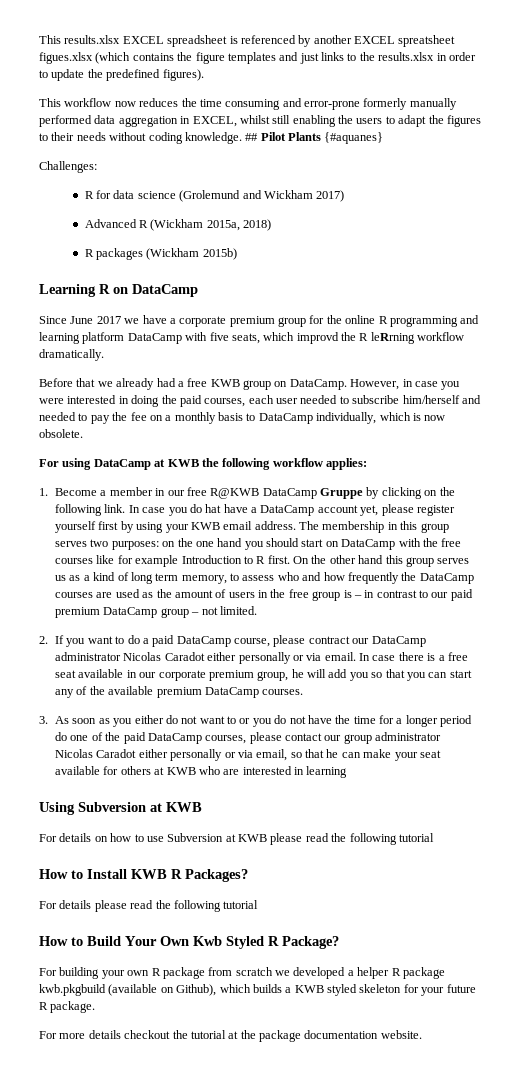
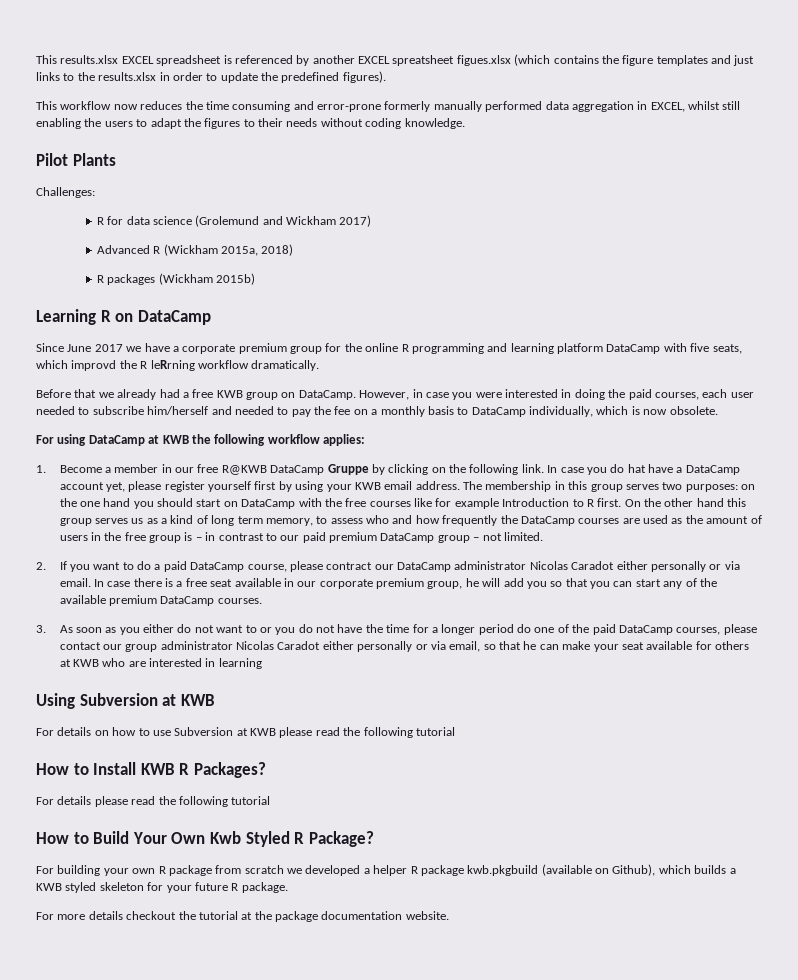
[245,133,259,141] ## -> (465, 123) //
[324,132,384,144] {#aquanes} -> (116, 159) none

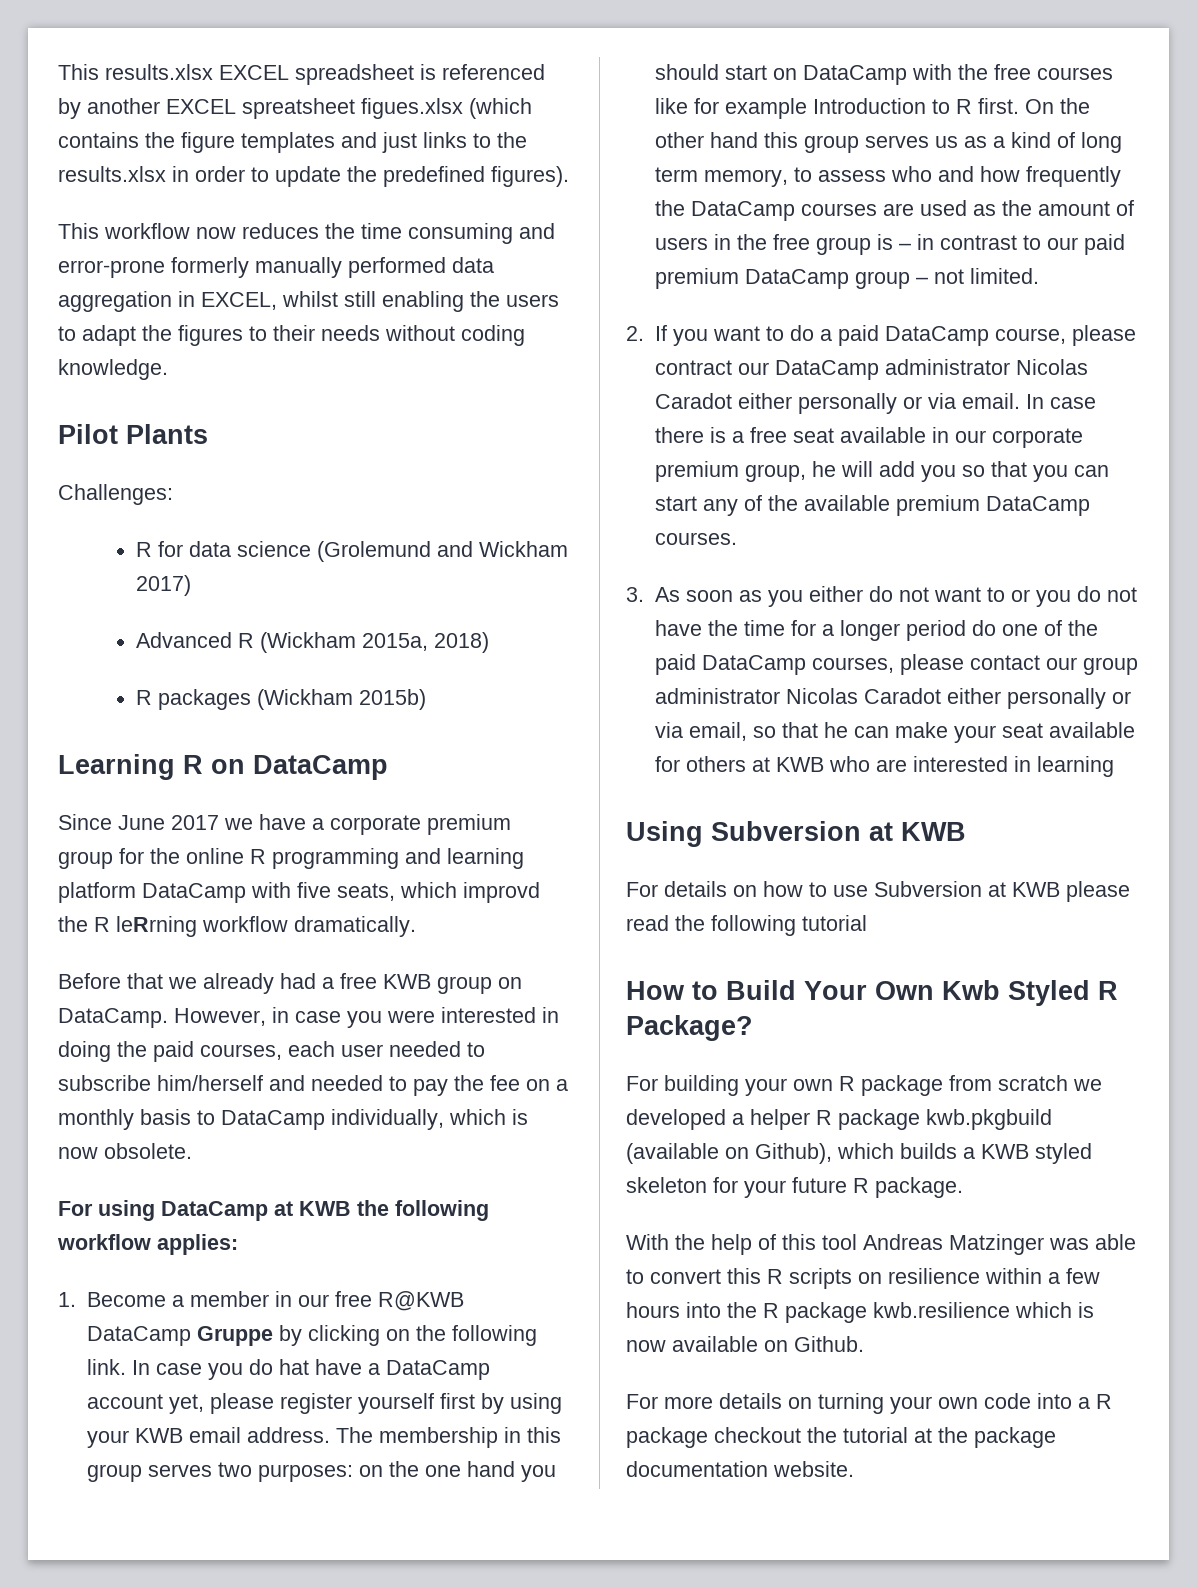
[36,762,266,778] [36,796,271,807] // How to Install KWB R Packages? // For details please read the following tutorial -> (867, 923) none
[36,911,123,920] For more details -> [626,1234,1136,1255] [626,1268,1100,1289] [626,1302,1094,1323] [626,1336,864,1352] [626,1393,1112,1414] [626,1427,708,1448] With the help of this tool Andreas Matzinger was able to convert this R scripts on resilience within a few hours into the R package kwb.resilience which is now available on Github. // For more details on turning your own code into a R package

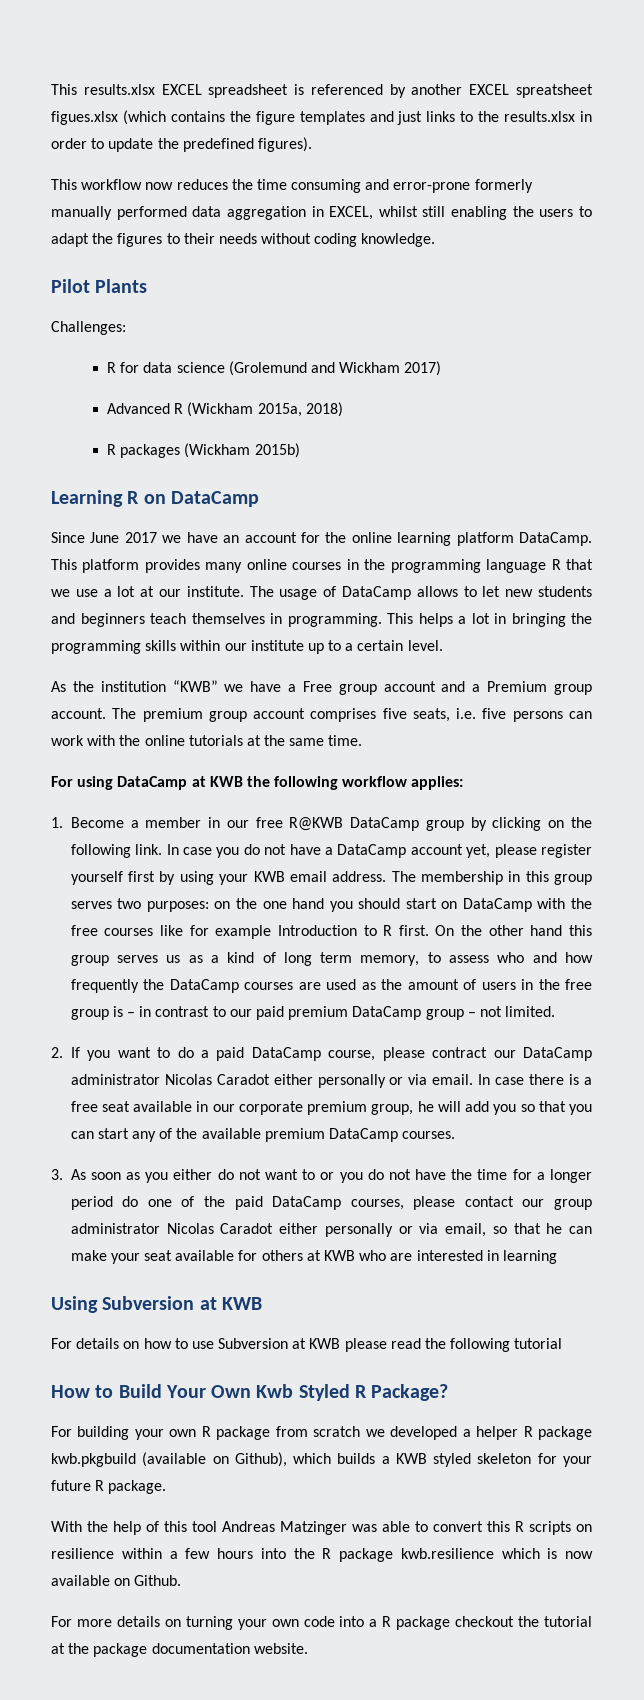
[312,814,511,835] [58,848,524,869] [58,882,540,903] [58,916,416,937] [58,973,522,994] [58,1007,559,1028] [58,1041,485,1062] [58,1075,568,1096] [58,1109,528,1130] [58,1143,192,1159] a corporate premium group for the online R programming and learning platform DataCamp with five seats, which improvd the R leRrning workflow dramatically. // Before that we already had a free KWB group on DataCamp. However, in case you were interested in doing the paid courses, each user needed to subscribe him/herself and needed to pay the fee on a monthly basis to DataCamp individually, which is now obsolete. -> [223,532,592,546] [51,559,593,573] [51,586,593,600] [51,613,592,627] [51,640,443,654] [51,680,593,695] [51,708,592,722] [51,735,363,746] an account for the online learning platform DataCamp. This platform provides many online courses in the programming language R that we use a lot at our institute. The usage of DataCamp allows to let new students and beginners teach themselves in programming. This helps a lot in bringing the programming skills within our institute up to a certain level. // As the institution “KWB” we have a Free group account and a Premium group account. The premium group account comprises five seats, i.e. five persons can work with the online tutorials at the same time.
[196,1326,273,1346] Gruppe -> [425,820,464,831] group
[278,1359,309,1375] hat -> [264,844,287,855] not

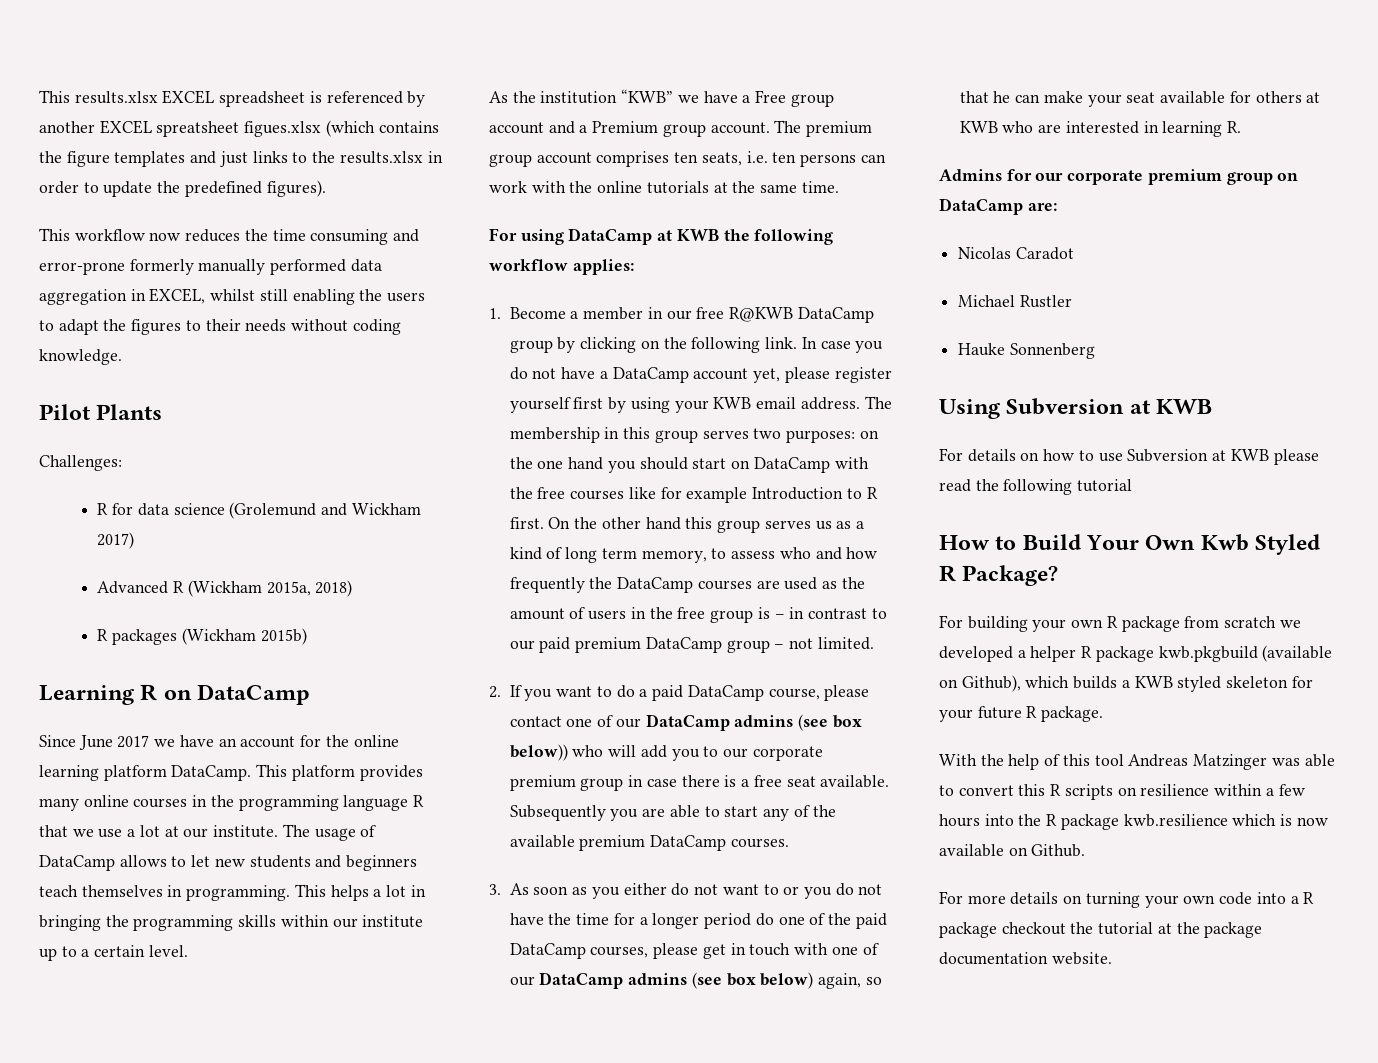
[382,708,407,719] five -> [674,152,699,163] ten
[482,708,507,719] five -> [772,152,797,163] ten
[432,1047,592,1061] [70,1074,491,1088] contract our DataCamp administrator Nicolas Caradot either personally or via email. In -> [509,714,862,731] [509,744,823,761] [509,775,644,791] contact one of our DataCamp admins (see box below)) who will add you to our corporate premium group in
[133,1101,592,1115] [70,1131,94,1139] available in our corporate premium group, he will add you so that you can -> [820,775,890,788] [509,805,720,821] available. Subsequently you are able to
[464,1196,592,1210] [70,1223,486,1237] contact our group administrator Nicolas Caradot either personally or via email, -> [702,943,879,959] [509,972,862,989] get in touch with one of our DataCamp admins (see box below) again,
(557, 1257) none -> [1227,121,1242,133] [939,169,1299,185] [939,198,1057,215] [958,247,1074,260] [958,295,1072,308] [958,343,1095,359] R. // Admins for our corporate premium group on DataCamp are: // Nicolas Caradot // Michael Rustler // Hauke Sonnenberg

